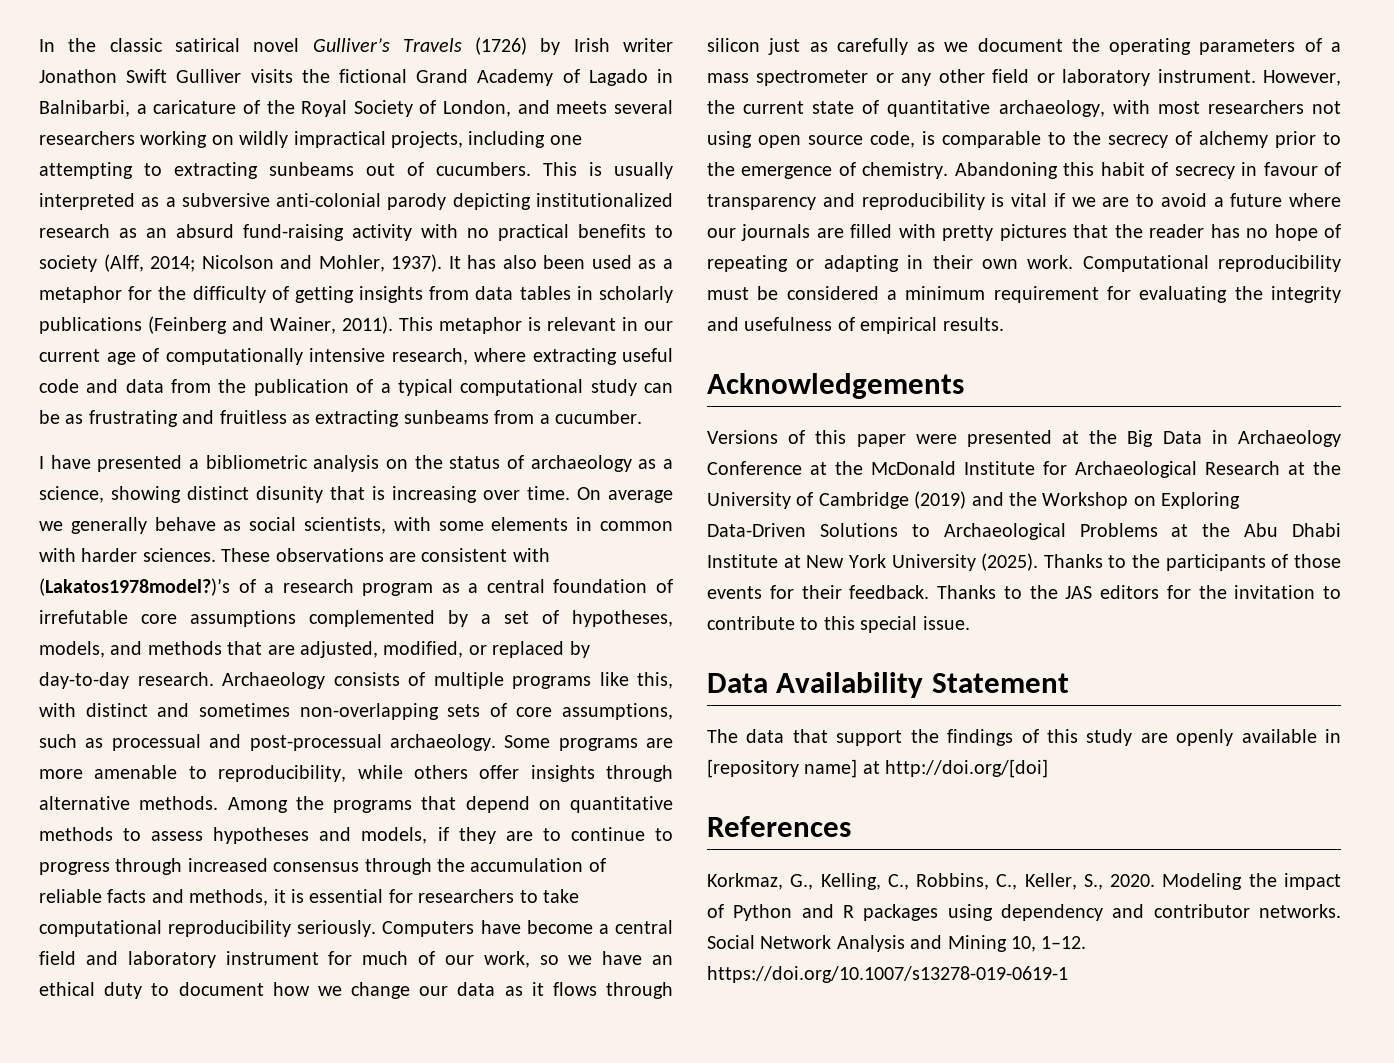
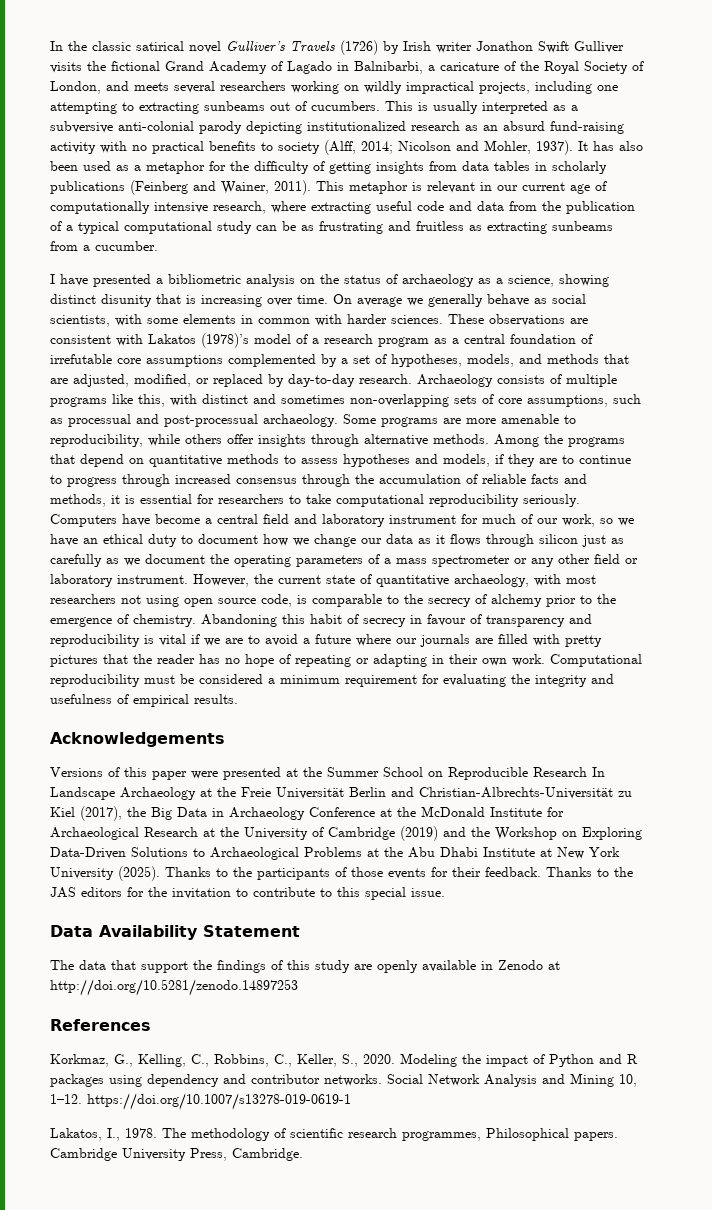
[39,578,230,596] (Lakatos1978model?)’s -> [148,333,291,348] Lakatos (1978)’s model
(1118, 437) none -> [327,767,605,780] [50,787,632,800] [50,806,146,821] Summer School on Reproducible Research In Landscape Archaeology at the Freie Universität Berlin and Christian-Albrechts-Universität zu Kiel (2017), the
[707,759,1049,778] [repository name] at http://doi.org/[doi] -> [498,960,560,970] [50,979,298,996] Zenodo at http://doi.org/10.5281/zenodo.14897253
(1068, 974) none -> [50,1128,618,1141] [50,1148,303,1161] // Lakatos, I., 1978. The methodology of scientific research programmes, Philosophical papers. Cambridge University Press, Cambridge.

